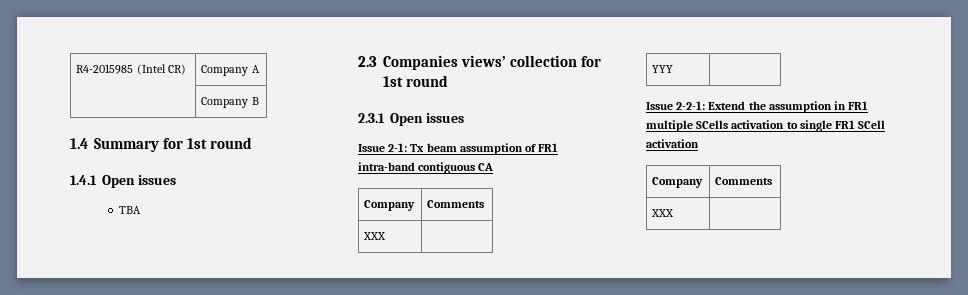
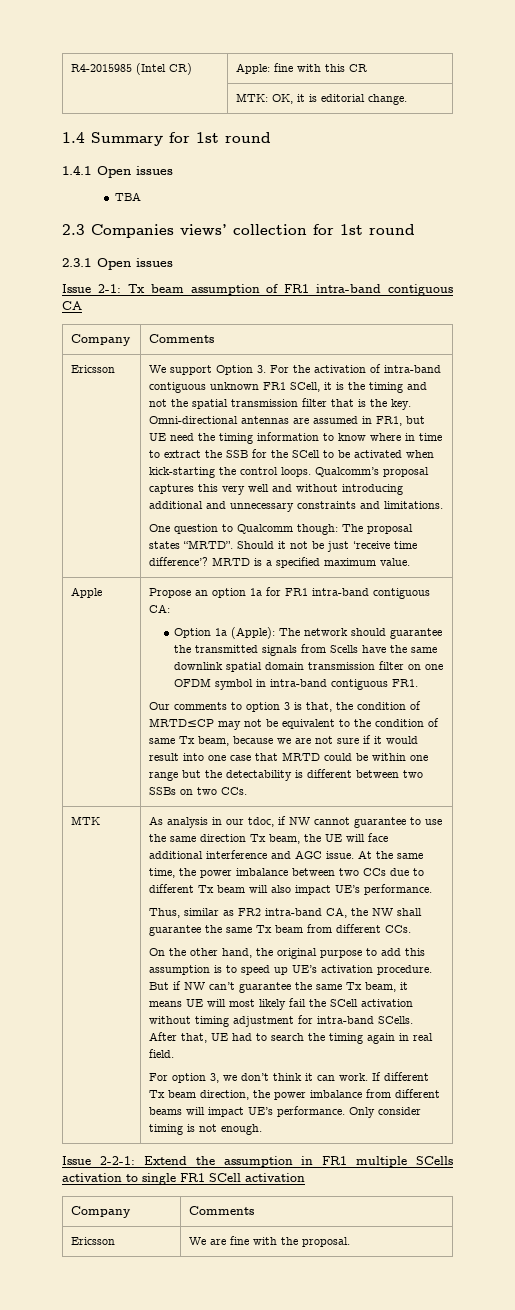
[201,65,260,76] [201,97,259,108] Company A // | Company B -> [236,63,368,74] [236,93,408,105] Apple: fine with this CR // | MTK: OK, it is editorial change.
[363,232,387,240] [652,65,674,73] XXX | // YYY | -> [71,365,116,373] [149,364,442,375] [149,382,428,393] [149,398,412,410] [149,416,426,426] [149,432,443,444] [149,449,435,458] [149,467,430,478] [149,484,404,495] [149,501,444,512] [149,524,414,535] [149,540,418,552] [149,557,411,568] [71,587,103,598] [149,587,431,599] [149,604,171,613] [173,627,442,639] [173,644,437,656] [173,661,443,672] [173,678,418,690] [149,701,422,712] [149,718,440,730] [149,735,419,746] [149,752,429,761] [149,769,424,781] [149,787,248,795] [71,816,101,825] [149,816,443,828] [149,833,389,844] [149,850,424,859] [149,868,425,878] [149,884,433,895] [149,907,423,918] [149,924,412,936] [149,948,426,959] [149,965,433,975] [149,981,409,993] [149,998,414,1010] [149,1015,414,1027] [149,1032,434,1044] [149,1049,175,1058] [149,1072,430,1083] [149,1089,441,1100] [149,1106,422,1118] [149,1124,263,1135] Ericsson | We support Option 3. For the activation of intra-band contiguous unknown FR1 SCell, it is the timing and not the spatial transmission filter that is the key. Omni-directional antennas are assumed in FR1, but UE need the timing information to know where in time to extract the SSB for the SCell to be activated when kick-starting the control loops. Qualcomm’s proposal captures this very well and without introducing additional and unnecessary constraints and limitations. // One question to Qualcomm though: The proposal states “MRTD”. Should it not be just ‘receive time difference’? MRTD is a specified maximum value. // Apple | Propose an option 1a for FR1 intra-band contiguous CA: // Option 1a (Apple): The network should guarantee the transmitted signals from Scells have the same downlink spatial domain transmission filter on one OFDM symbol in intra-band contiguous FR1. // Our comments to option 3 is that, the condition of MRTD≤CP may not be equivalent to the condition of same Tx beam, because we are not sure if it would result into one case that MRTD could be within one range but the detectability is different between two SSBs on two CCs. // MTK | As analysis in our tdoc, if NW cannot guarantee to use the same direction Tx beam, the UE will face additional interference and AGC issue. At the same time, the power imbalance between two CCs due to different Tx beam will also impact UE’s performance. // Thus, similar as FR2 intra-band CA, the NW shall guarantee the same Tx beam from different CCs. // On the other hand, the original purpose to add this assumption is to speed up UE’s activation procedure. But if NW can’t guarantee the same Tx beam, it means UE will most likely fail the SCell activation without timing adjustment for intra-band SCells. After that, UE had to search the timing again in real field. // For option 3, we don’t think it can work. If different Tx beam direction, the power imbalance from different beams will impact UE’s performance. Only consider timing is not enough.
[651,209,675,217] XXX | -> [71,1237,116,1245] [189,1236,351,1247] Ericsson | We are fine with the proposal.

